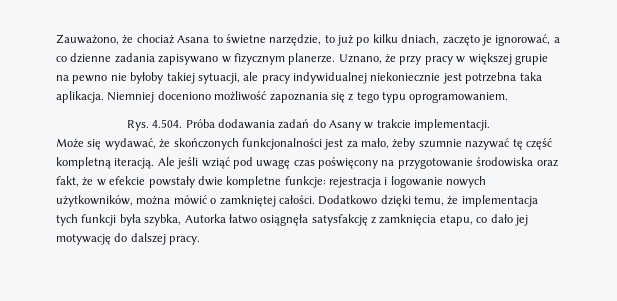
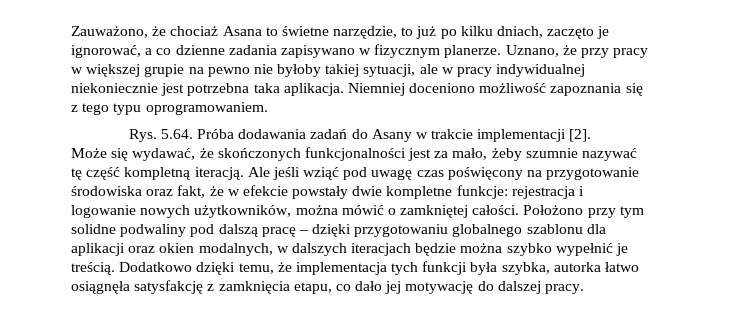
(259, 76) none -> [441,67,454,74] w
[152,119,183,128] 4.504. -> [160,129,193,139] 5.64.
[414,119,491,131] implementacji. -> [477,129,592,142] implementacji [2].
(315, 199) none -> [523,205,644,218] [71,224,606,237] [71,243,629,256] [71,262,115,275] Położono przy tym solidne podwaliny pod dalszą pracę – dzięki przygotowaniu globalnego szablonu dla aplikacji oraz okien modalnych, w dalszych iteracjach będzie można szybko wypełnić je treścią.
[184,214,226,223] Autorka -> [553,262,601,272] autorka

